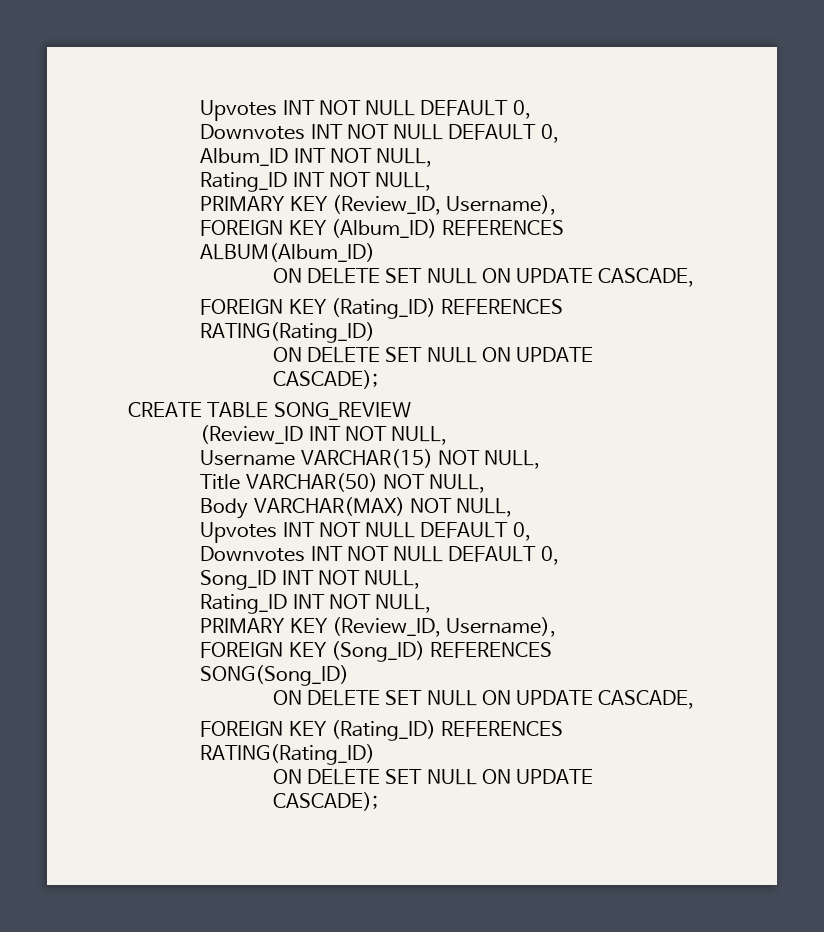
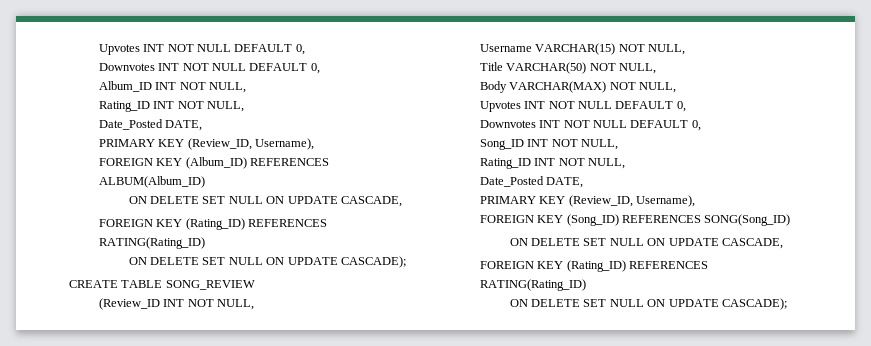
(432, 181) none -> [98,119,203,131] // Date_Posted DATE,
(432, 603) none -> [479,176,584,188] // Date_Posted DATE,

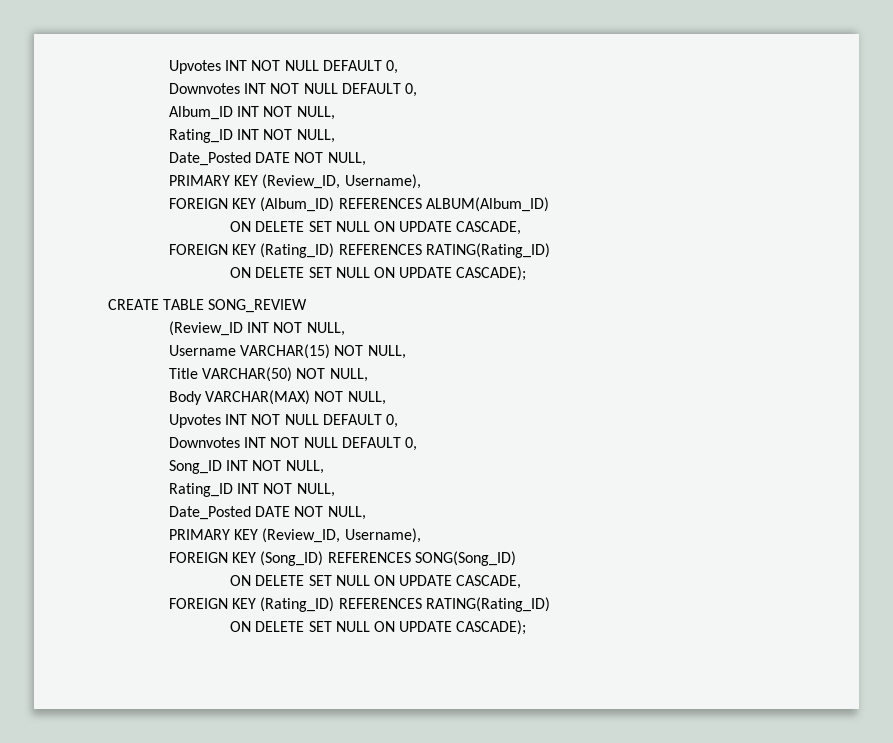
[165,120,203,131] DATE, -> [255,152,366,166] DATE NOT NULL,
[546,177,584,188] DATE, -> [255,506,366,520] DATE NOT NULL,

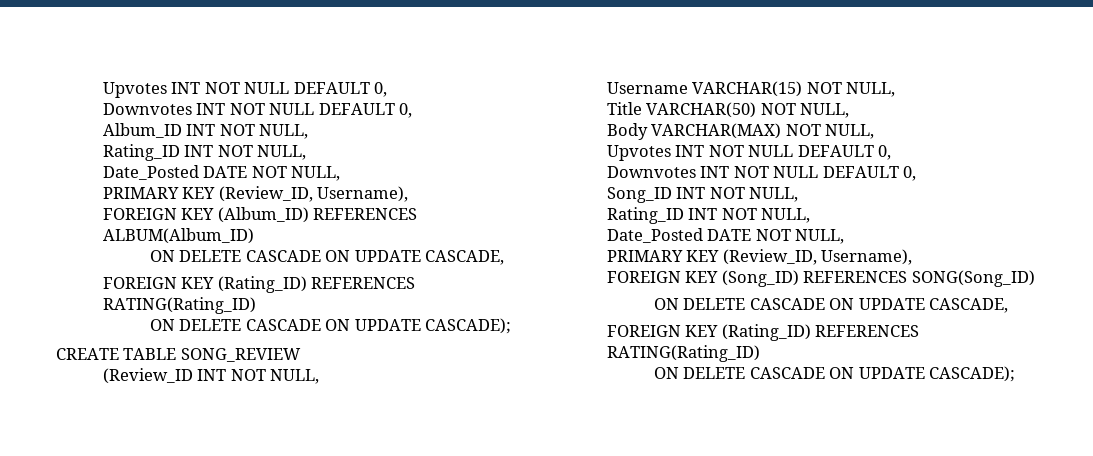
[308,221,370,232] SET NULL -> [245,250,321,262] CASCADE
[308,267,370,278] SET NULL -> [245,319,321,331] CASCADE
[308,575,370,586] SET NULL -> [749,298,825,310] CASCADE
[308,621,370,632] SET NULL -> [749,367,825,379] CASCADE

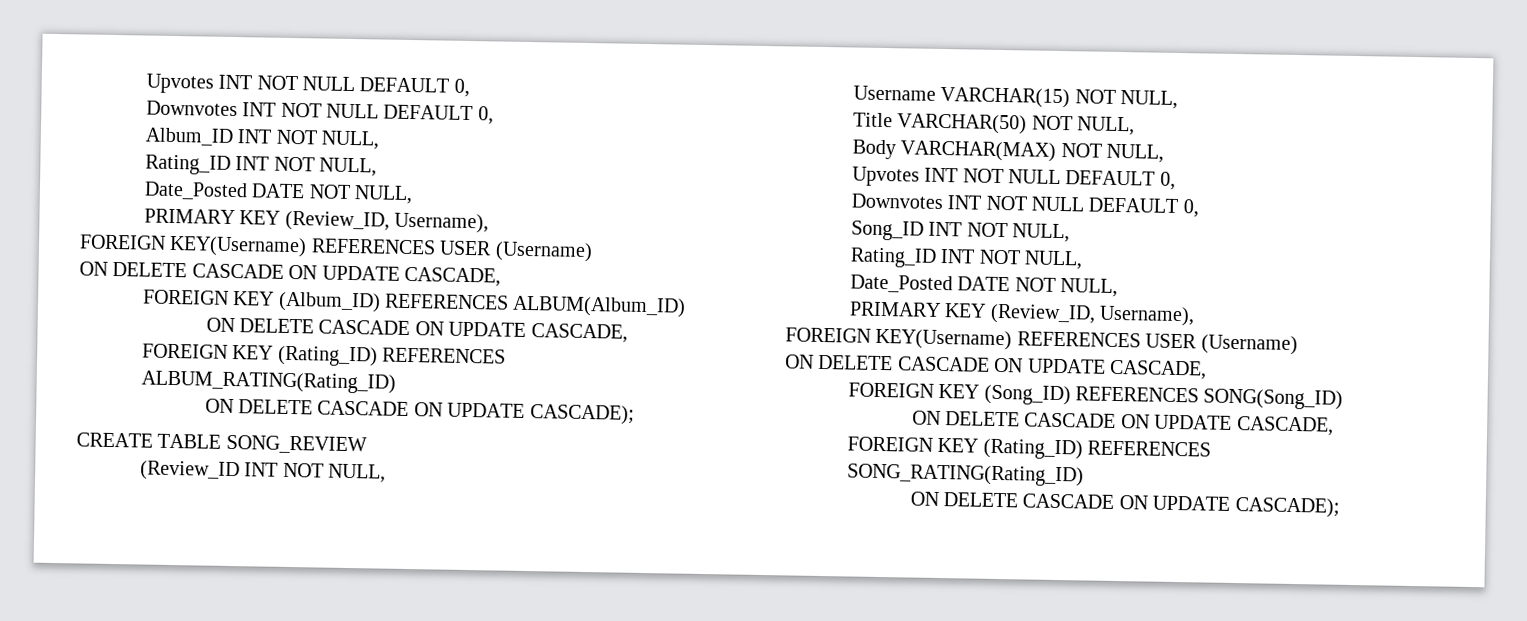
(409, 194) none -> [79,234,593,263] [79,261,501,287] // FOREIGN KEY(Username) REFERENCES USER (Username) // ON DELETE CASCADE ON UPDATE CASCADE,
[102,297,256,314] RATING(Rating_ID) -> [140,370,396,394] ALBUM_RATING(Rating_ID)
(913, 257) none -> [785,327,1298,356] [785,354,1207,380] // FOREIGN KEY(Username) REFERENCES USER (Username) // ON DELETE CASCADE ON UPDATE CASCADE,
[606,345,760,362] RATING(Rating_ID) -> [846,463,1084,487] SONG_RATING(Rating_ID)

